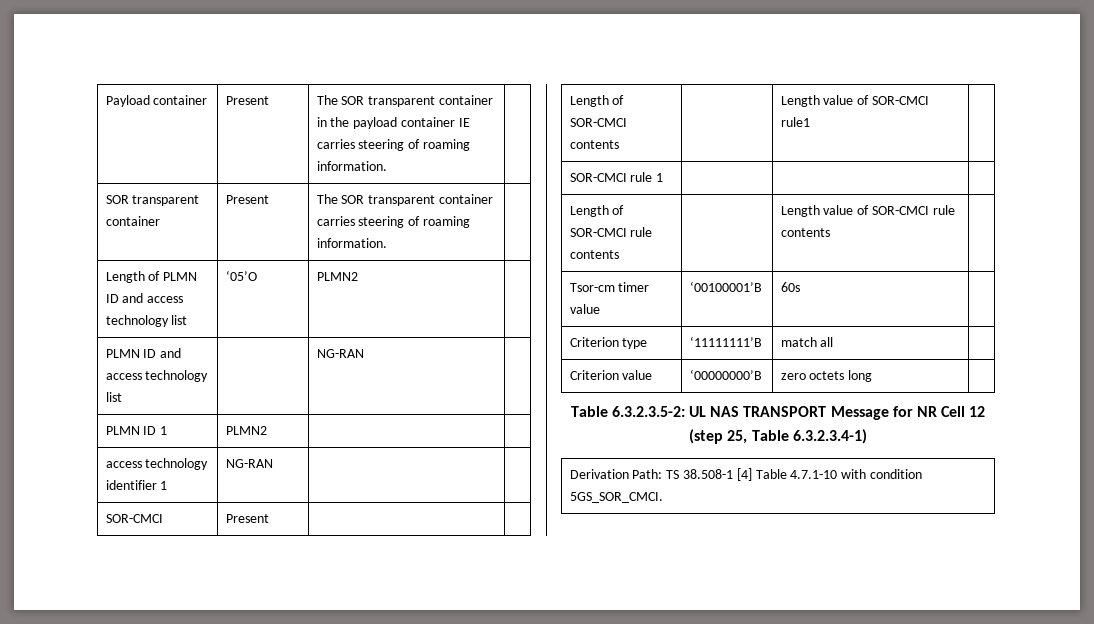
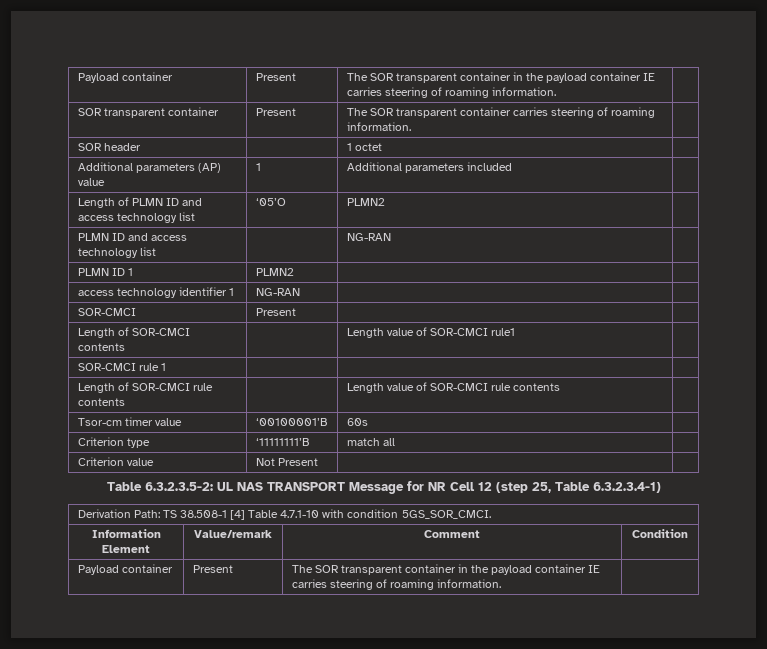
(387, 243) none -> [77,143,141,151] [346,143,382,151] [77,162,221,173] [77,178,105,186] [255,163,261,171] [346,162,512,173] // SOR header | | 1 octet | // Additional parameters (AP) value | 1 | Additional parameters included |
[689,369,762,380] [780,370,873,382] ‘00000000’B | zero octets long -> [255,458,318,466] Not Present |
(663, 497) none -> [91,529,161,538] [102,545,150,553] [194,530,272,538] [424,530,480,538] [632,529,688,538] [77,564,173,575] [192,565,233,573] [291,564,601,575] [291,579,502,590] // Information Element | Value/remark | Comment | Condition // Payload container | Present | The SOR transparent container in the payload container IE carries steering of roaming information. |

